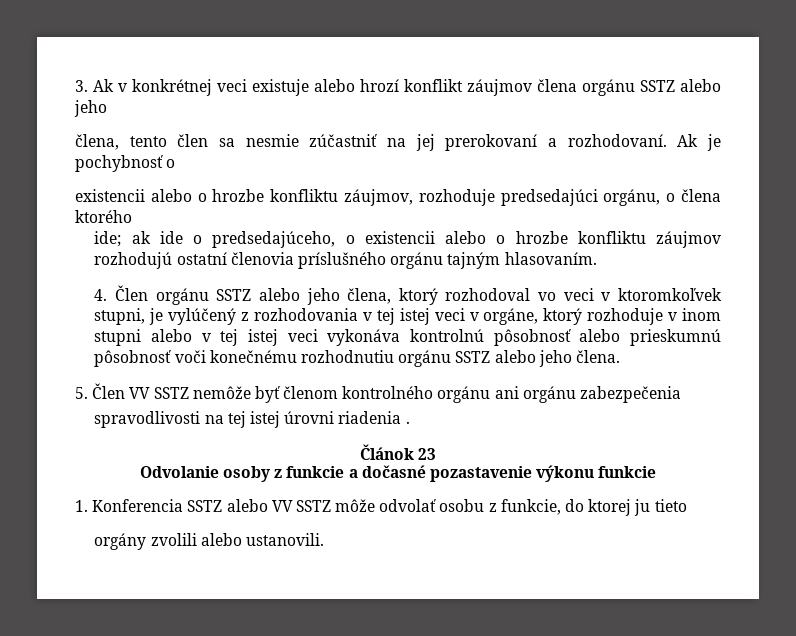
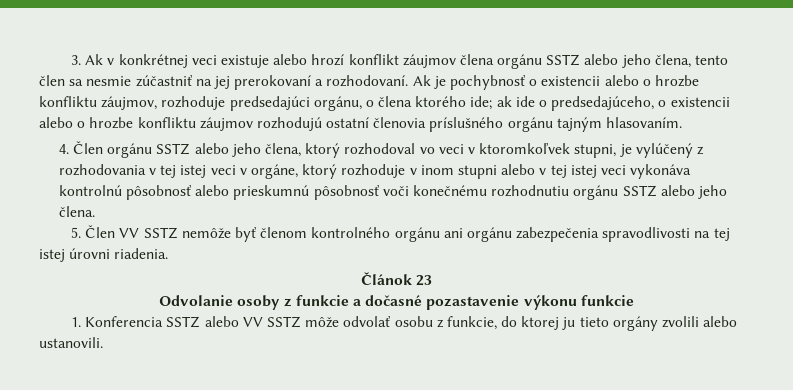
(107, 108) // -> (651, 61) none
(176, 163) // -> (538, 82) none
(132, 216) // -> (467, 101) none
(682, 394) // -> (600, 234) none
[338,411,410,424] riadenia . -> [114,248,169,259] riadenia.
(687, 505) // -> (609, 322) none

